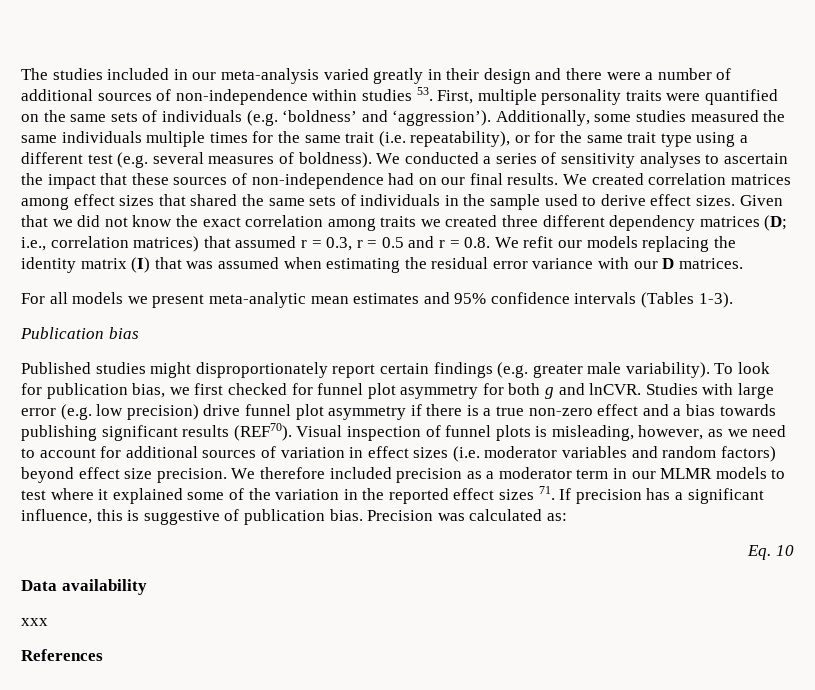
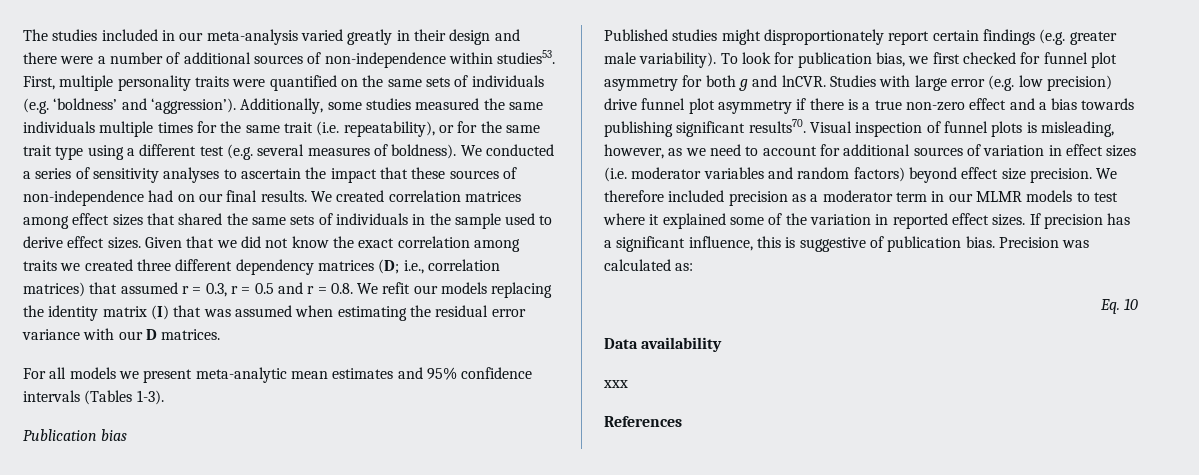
[361,87,433,101] studies 53. -> [497,50,556,64] studies53.
[182,423,292,441] results (REF70). -> [748,119,806,133] results70.
[362,488,385,500] the -> (889, 219) none
[499,486,555,500] sizes 71. -> [992,214,1026,226] sizes.

